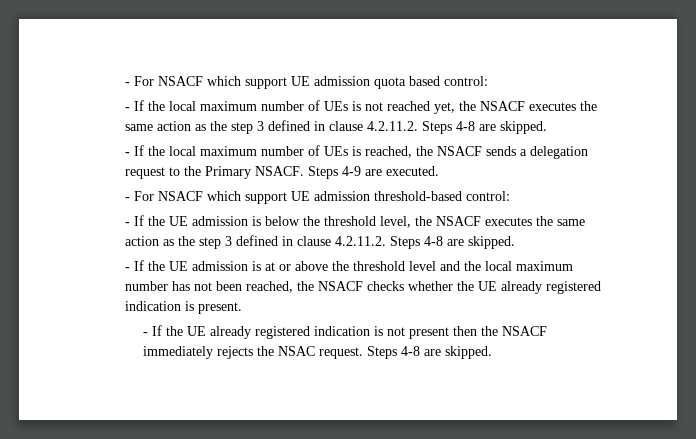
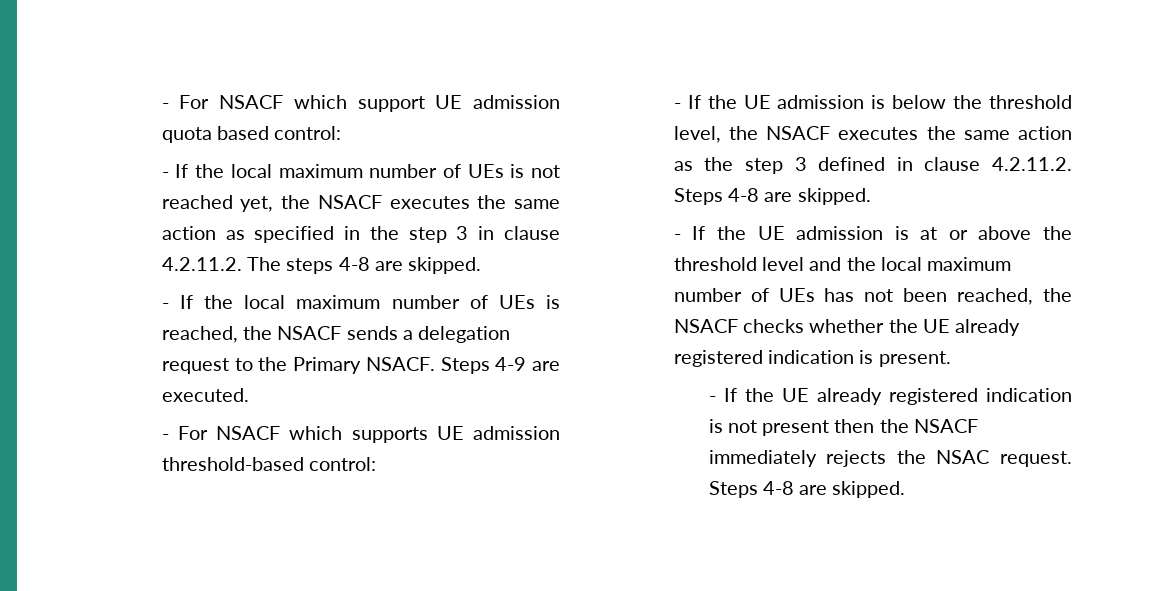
[209,120,452,134] the step 3 defined in clause 4.2.11.2. Steps -> [254,226,560,243] [161,257,334,274] specified in the step 3 in clause 4.2.11.2. The steps
[244,192,287,204] support -> [351,427,428,443] supports
(168, 286) none -> [750,288,815,302] of UEs

